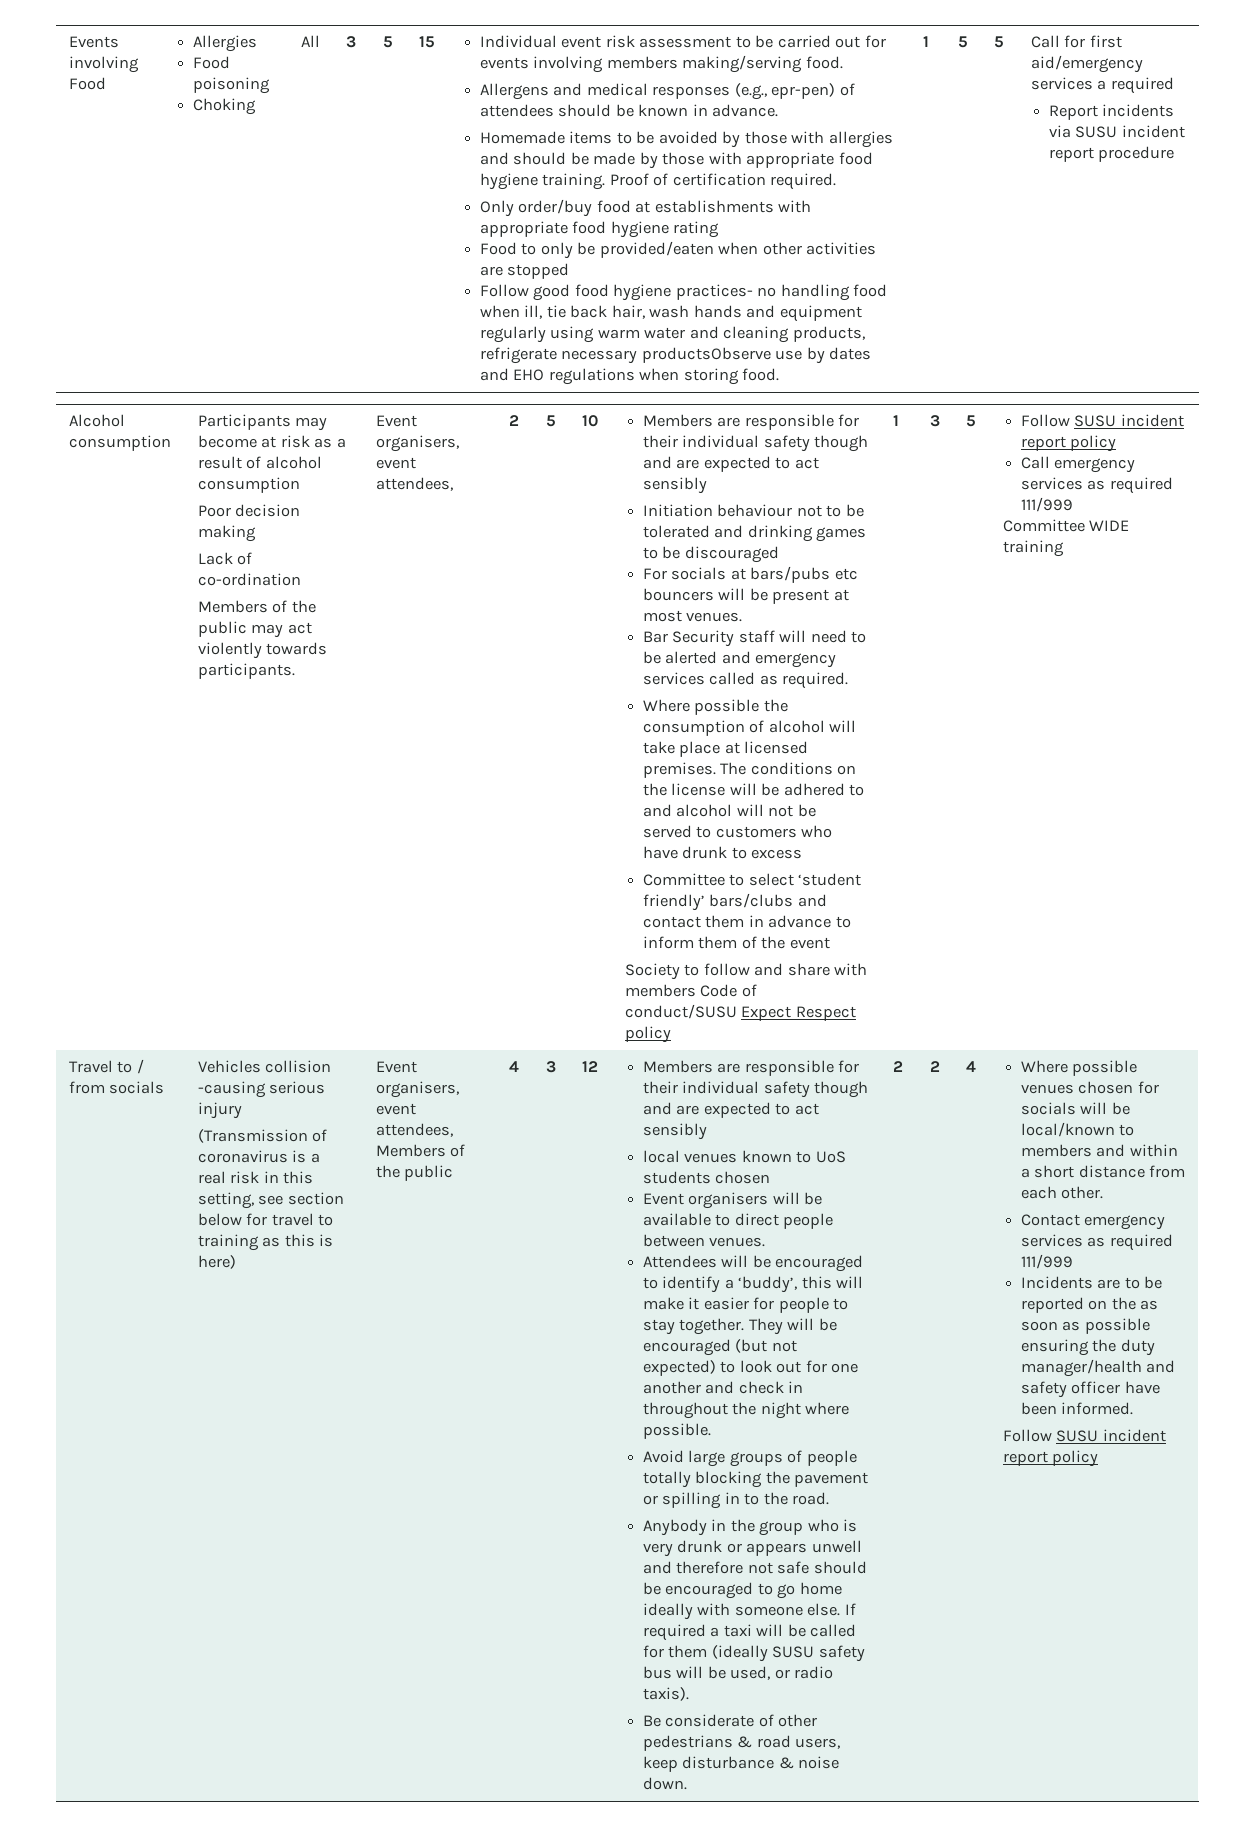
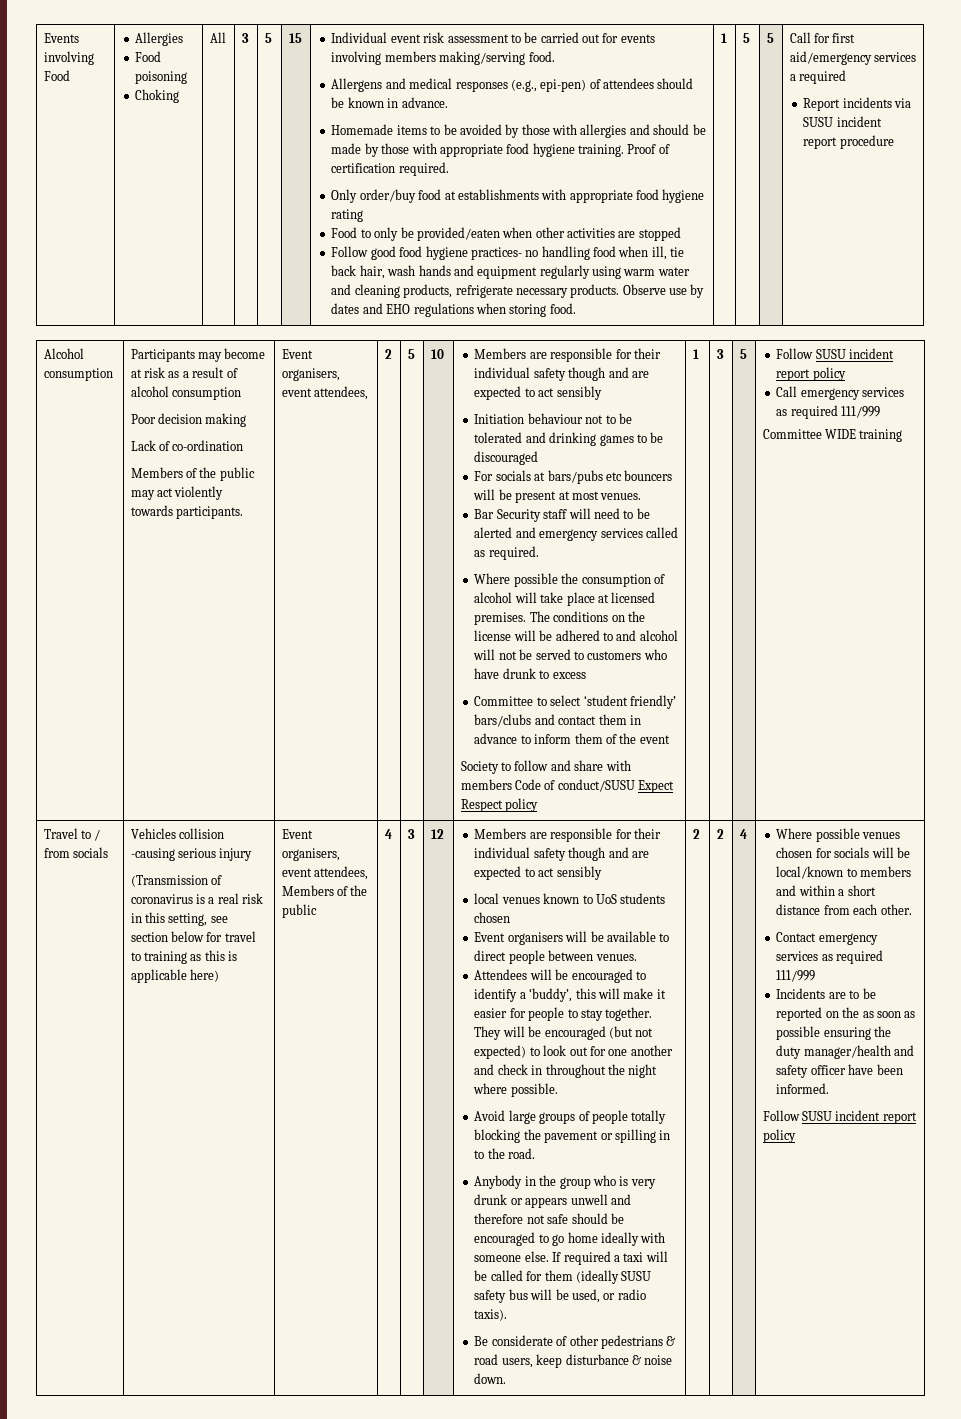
[771,83,836,99] epr-pen) -> [540,79,587,92] epi-pen)
[641,347,771,363] productsObserve -> [570,284,666,298] products. Observe
(334, 1240) none -> [130,969,187,983] applicable

